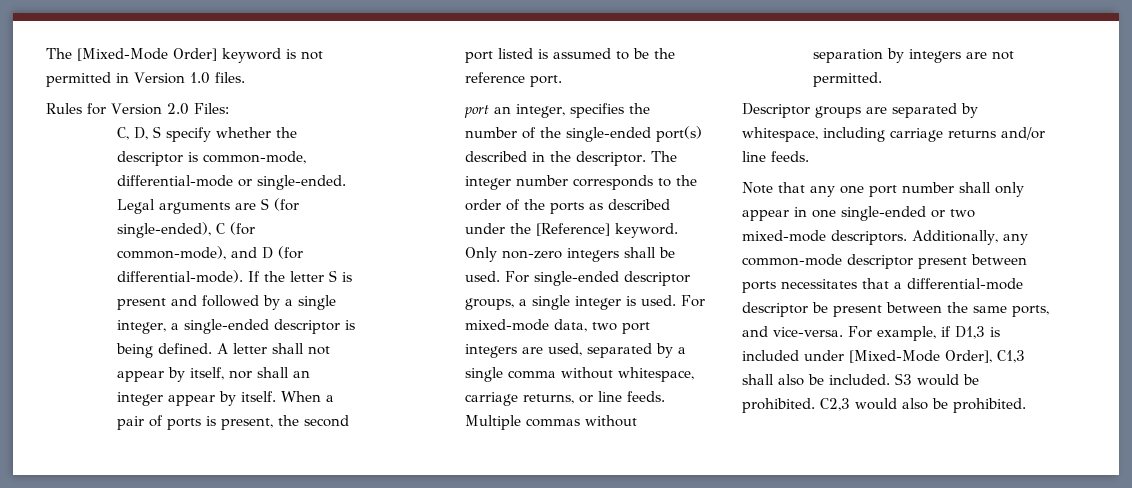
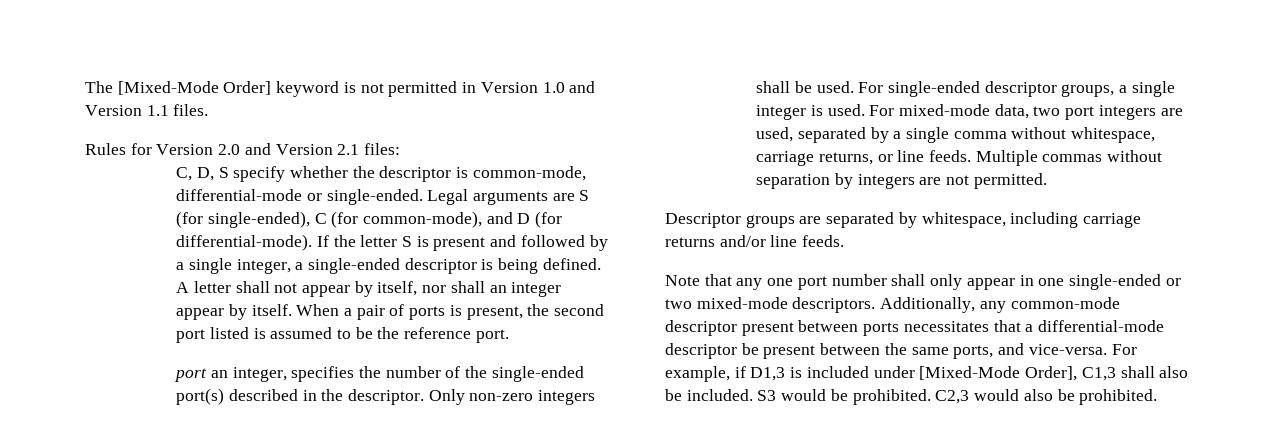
(210, 78) none -> [569,81,596,93] [85,105,169,116] and Version 1.1
[193,103,229,114] Files: -> [244,143,401,155] and Version 2.1 files:
[651,151,678,162] [465,175,698,190] [465,199,671,214] [465,223,679,238] The integer number corresponds to the order of the ports as described under the [Reference] keyword. -> (424, 397) none

